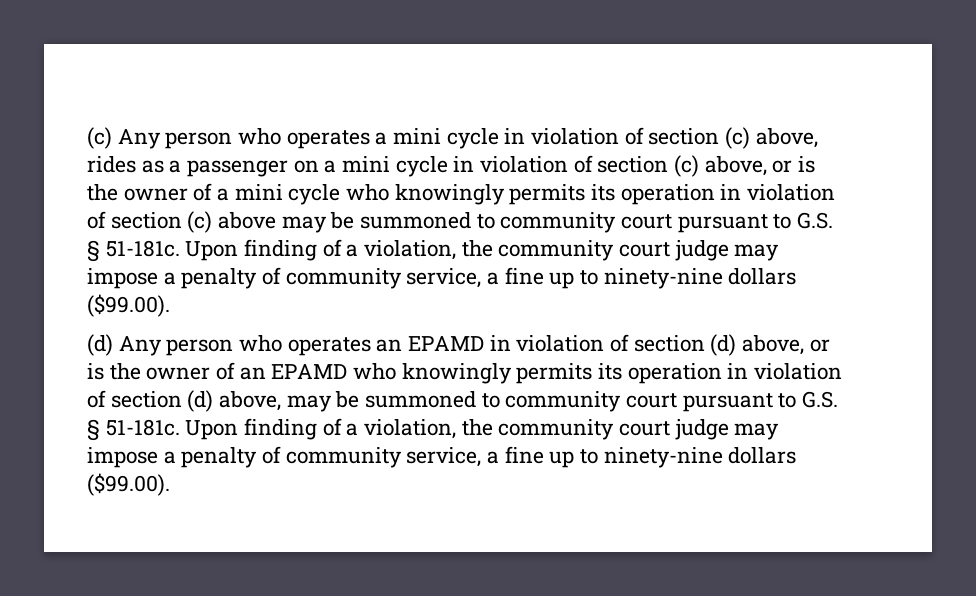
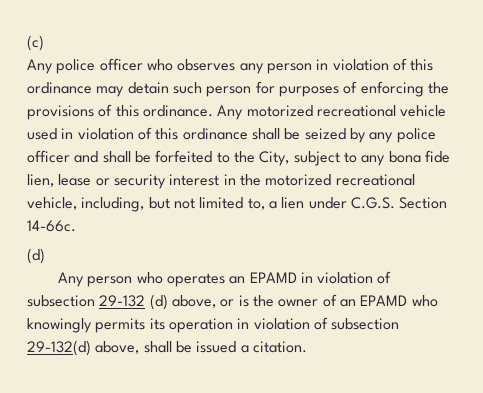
[87,127,818,149] [87,155,816,177] [87,183,836,205] [87,211,834,233] [87,239,780,262] [87,267,797,289] [87,294,170,317] [87,334,113,356] (c) Any person who operates a mini cycle in violation of section (c) above, rides as a passenger on a mini cycle in violation of section (c) above, or is the owner of a mini cycle who knowingly permits its operation in violation of section (c) above may be summoned to community court pursuant to G.S. § 51-181c. Upon finding of a violation, the community court judge may impose a penalty of community service, a fine up to ninety-nine dollars ($99.00). // (d) -> [27,35,44,51] [27,58,434,74] [27,81,449,97] [27,104,447,120] [27,127,436,143] [27,150,450,166] [27,174,415,189] [27,197,448,212] [27,220,76,232] [27,248,45,264] (c) // Any police officer who observes any person in violation of this ordinance may detain such person for purposes of enforcing the provisions of this ordinance. Any motorized recreational vehicle used in violation of this ordinance shall be seized by any police officer and shall be forfeited to the City, subject to any bona fide lien, lease or security interest in the motorized recreational vehicle, including, but not limited to, a lien under C.G.S. Section 14-66c. // (d) //
[633,335,705,352] section -> [27,295,146,307] subsection 29-132
[110,390,839,412] [87,418,780,441] [87,446,797,468] [87,473,170,496] section (d) above, may be summoned to community court pursuant to G.S. § 51-181c. Upon finding of a violation, the community court judge may impose a penalty of community service, a fine up to ninety-nine dollars ($99.00). -> [331,318,400,330] [27,340,307,356] subsection 29-132(d) above, shall be issued a citation.

